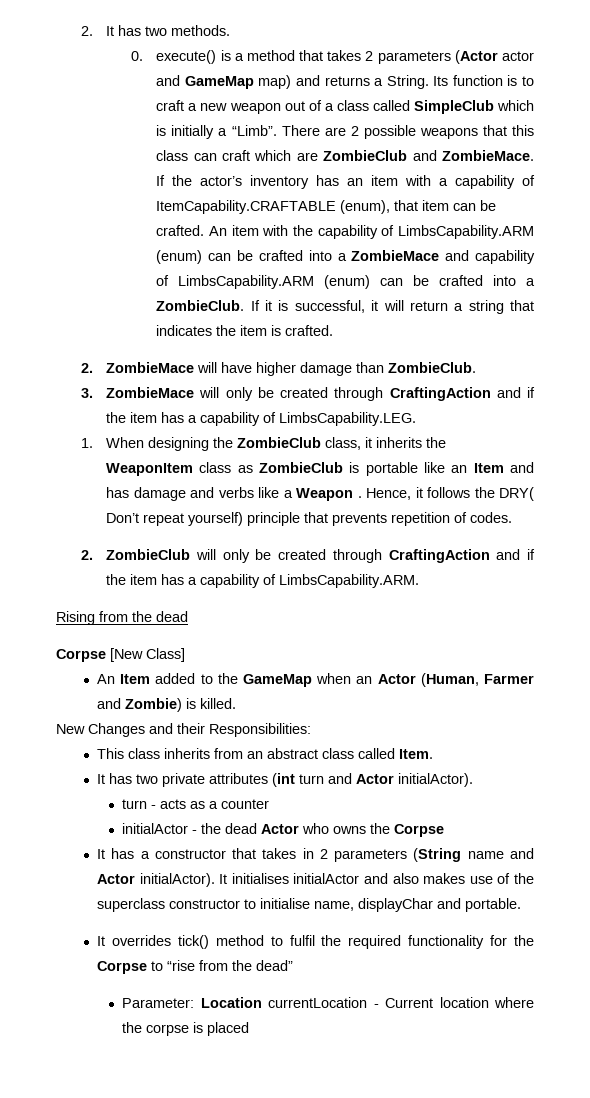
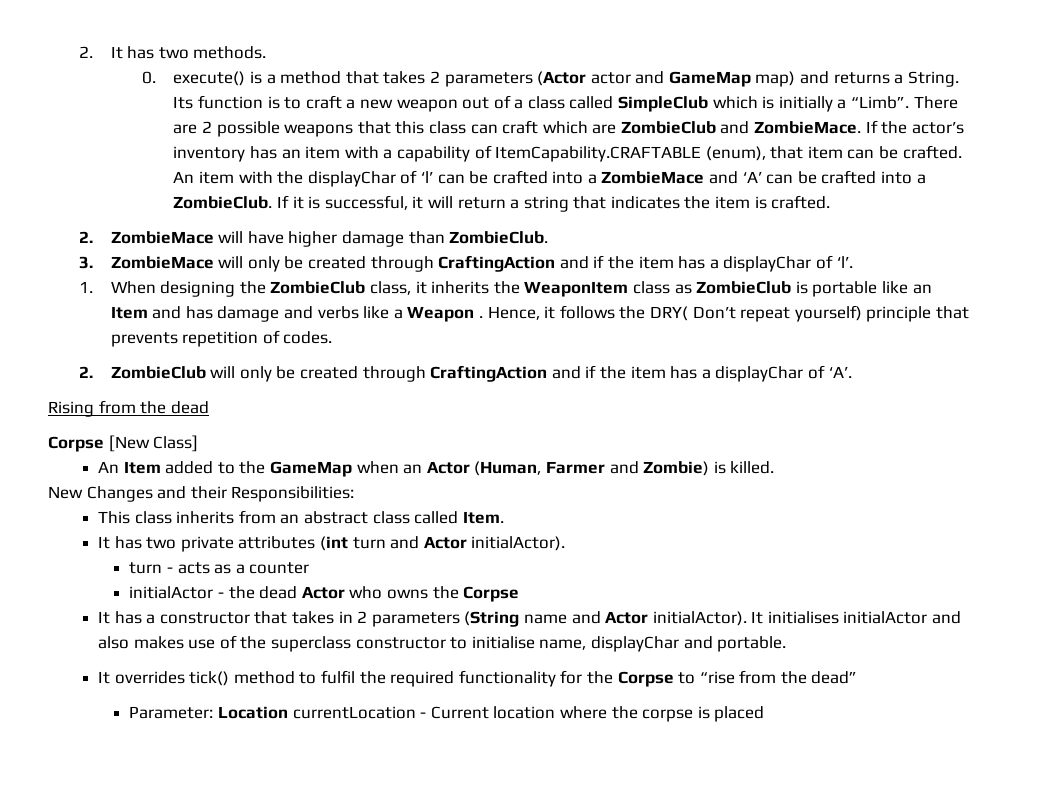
[317,225,534,239] [156,250,203,264] capability of LimbsCapability.ARM (enum) -> [307,170,433,187] displayChar of ‘l’
[474,250,535,264] [156,275,371,289] capability of LimbsCapability.ARM (enum) -> [742,171,762,183] ‘A’
[200,412,417,426] capability of LimbsCapability.LEG. -> [723,255,853,272] displayChar of ‘l’.
[200,574,420,588] capability of LimbsCapability.ARM. -> [715,365,852,382] displayChar of ‘A’.

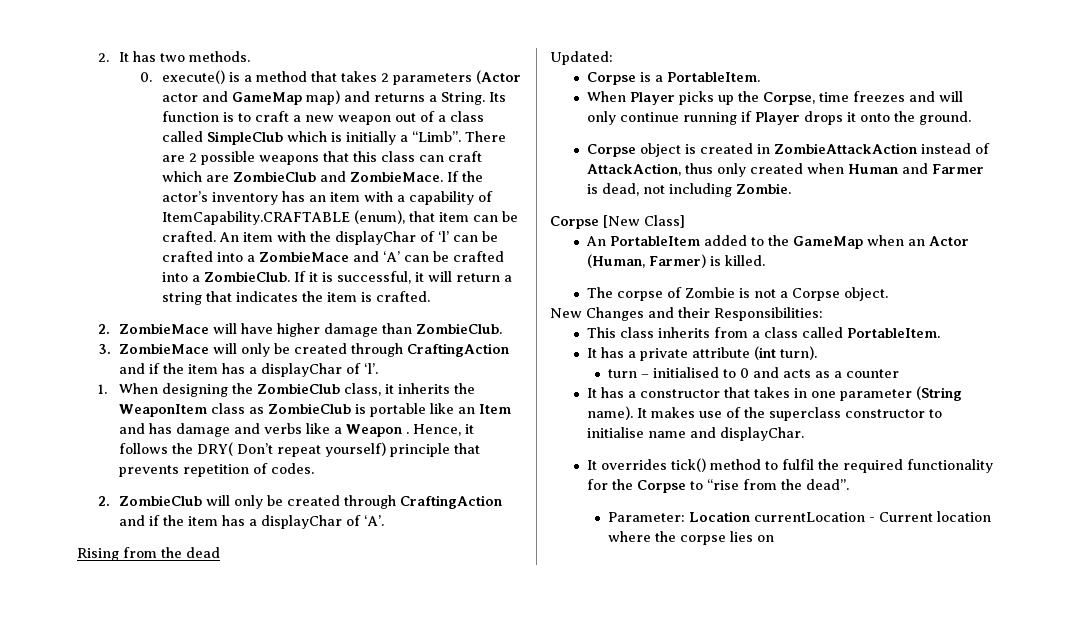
(209, 407) none -> [550,51,613,65] [587,72,761,85] [587,91,964,105] [587,111,972,125] [587,143,991,157] [587,163,985,177] [587,183,792,197] // Updated: // Corpse is a PortableItem. // When Player picks up the Corpse, time freezes and will only continue running if Player drops it onto the ground. // Corpse object is created in ZombieAttackAction instead of AttackAction, thus only created when Human and Farmer is dead, not including Zombie.
[123,461,161,474] Item -> [610,236,701,246] PortableItem
[545,461,710,476] Farmer and Zombie) -> [649,254,707,268] Farmer)
(775, 467) none -> [587,287,889,301] // The corpse of Zombie is not a Corpse object.
[280,511,504,524] [98,536,566,552] [129,562,310,574] [129,586,520,602] an abstract class called Item. // It has two private attributes (int turn and Actor initialActor). // turn - acts as a counter // initialActor - the dead Actor who owns the Corpse -> [752,327,941,338] [587,346,818,361] [608,367,900,378] a class called PortableItem. // It has a private attribute (int turn). // turn – initialised to 0 and acts as a counter
[357,611,962,627] [98,636,130,649] 2 parameters (String name and Actor initialActor). It initialises initialActor and also -> [811,386,963,401] [587,406,648,420] one parameter (String name). It
[539,636,787,652] name, displayChar and portable. -> [648,427,805,441] name and displayChar.
[811,671,858,684] dead” -> [806,479,850,490] dead”.
[697,706,765,722] is placed -> [730,531,775,542] lies on

